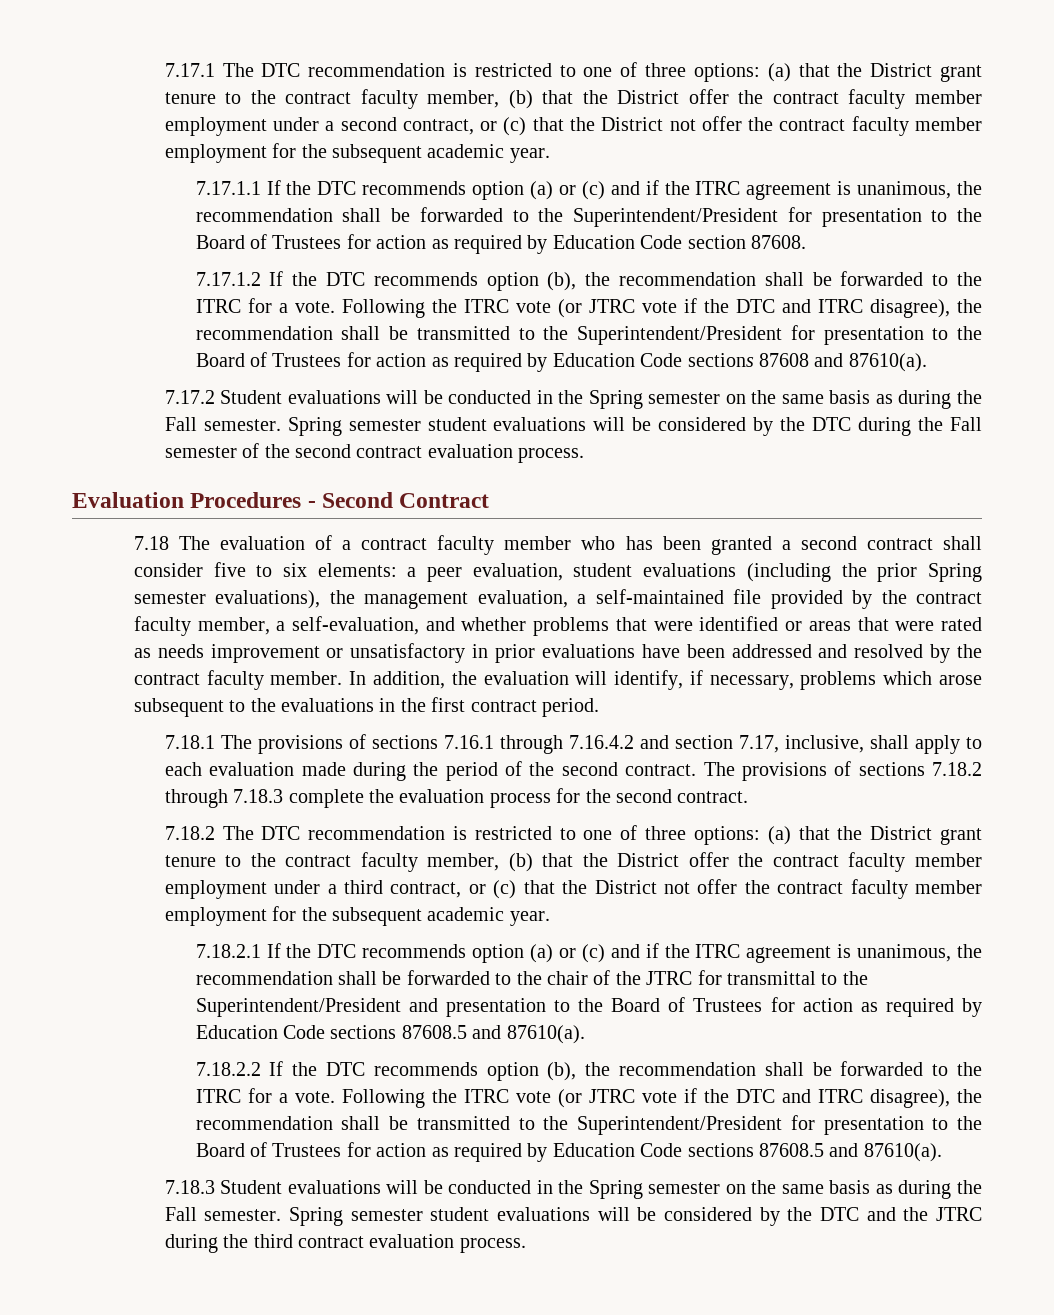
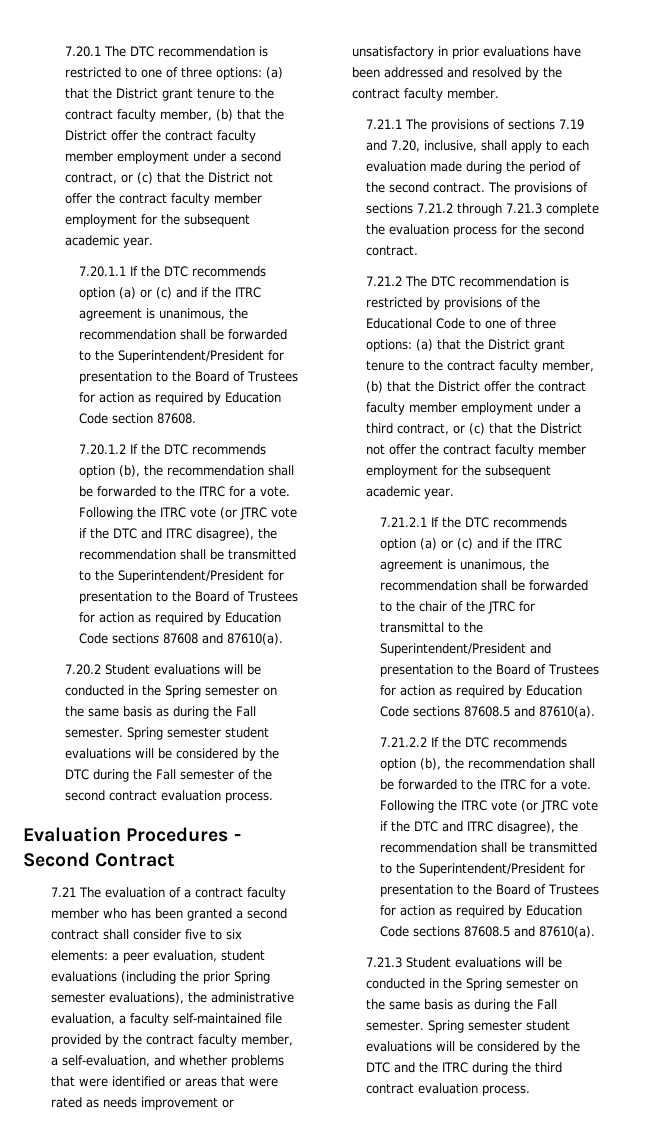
[164,63,215,77] 7.17.1 -> [64,46,101,57] 7.20.1
[195,181,261,195] 7.17.1.1 -> [78,266,126,277] 7.20.1.1
[195,272,261,286] 7.17.1.2 -> [78,444,126,455] 7.20.1.2
[164,390,215,404] 7.17.2 -> [64,664,101,675] 7.20.2
[133,536,169,550] 7.18 -> [50,887,76,897] 7.21
[364,592,469,609] management -> [210,992,294,1003] administrative
(587, 599) none -> [129,1013,169,1026] faculty
[349,670,982,690] [133,697,600,717] [164,734,779,754] In addition, the evaluation will identify, if necessary, problems which arose subsequent to the evaluations in the first contract period. // 7.18.1 The provisions of sections 7.16.1 through 7.16.4.2 and section 7.17, -> [365,119,584,132] [365,140,420,152] // 7.21.1 The provisions of sections 7.19 and 7.20,
[931,762,982,776] [164,789,284,808] 7.18.2 through 7.18.3 -> [416,203,542,216] 7.21.2 through 7.21.3
[164,826,552,840] 7.18.2 The DTC recommendation is restricted -> [365,276,569,287] [365,297,540,310] [365,318,465,329] 7.21.2 The DTC recommendation is restricted by provisions of the Educational Code
[195,944,261,958] 7.18.2.1 -> [379,517,427,527] 7.21.2.1
[195,1062,261,1076] 7.18.2.2 -> [379,737,427,747] 7.21.2.2
[164,1180,215,1194] 7.18.3 -> [365,957,402,968] 7.21.3
[936,1207,983,1221] JTRC -> [441,1062,468,1073] ITRC

